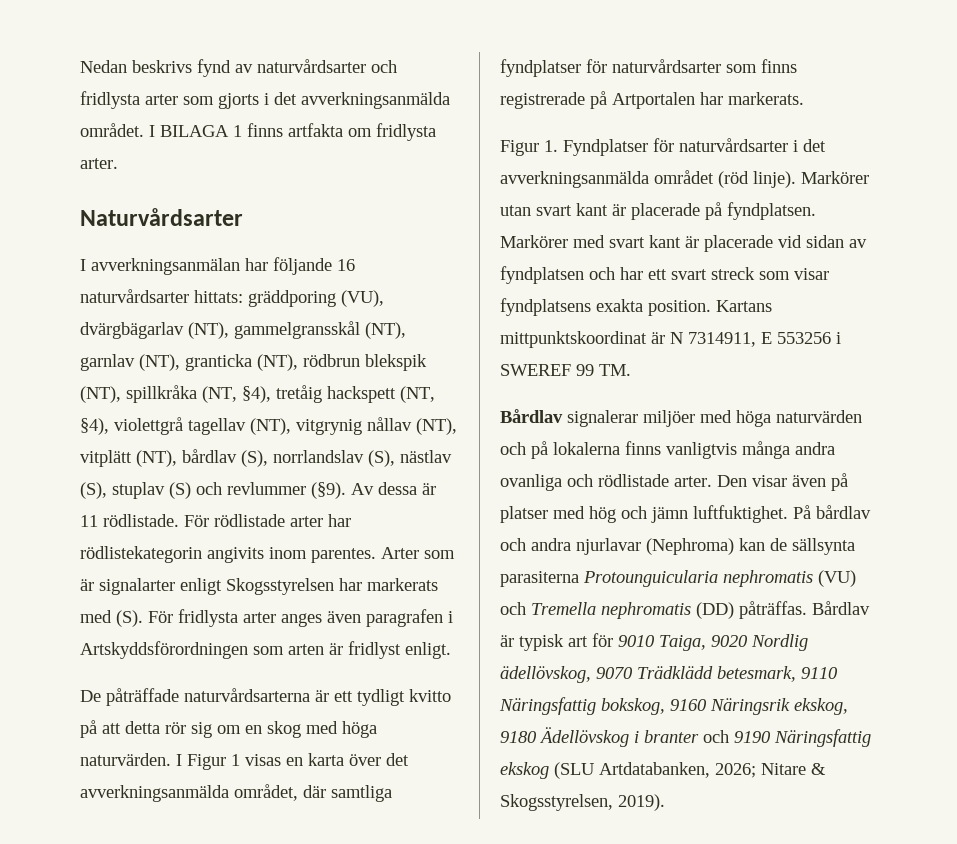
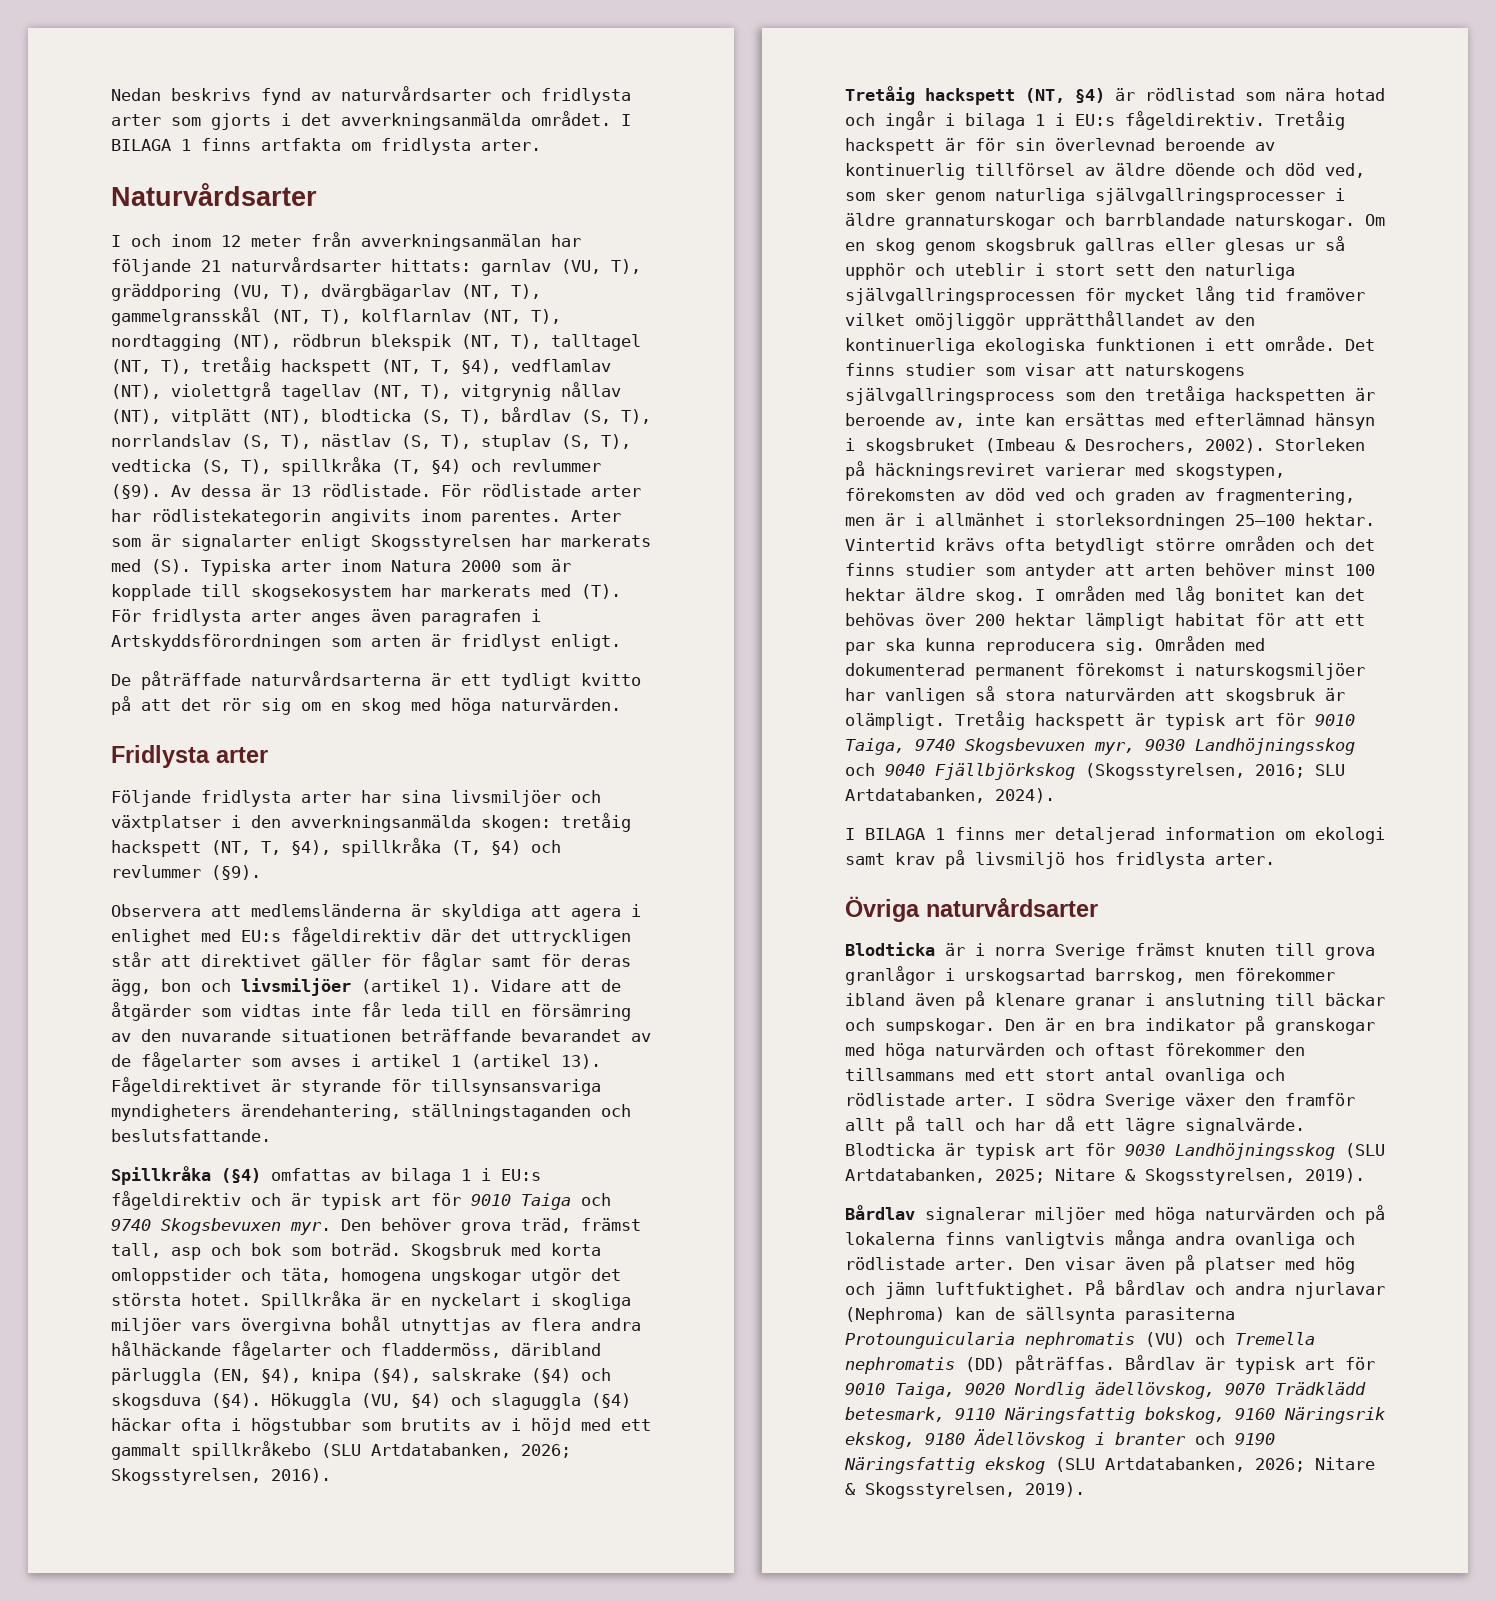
(86, 265) none -> [131,232,351,247] och inom 12 meter från
[337,259,355,271] 16 -> [201,260,221,272] 21
[248,290,384,307] [80,321,406,339] [80,354,427,371] [80,385,435,403] [80,417,291,435] gräddporing (VU), dvärgbägarlav (NT), gammelgransskål (NT), garnlav (NT), granticka (NT), rödbrun blekspik (NT), spillkråka (NT, §4), tretåig hackspett (NT, §4), violettgrå tagellav (NT), -> [481,259,641,276] [111,284,541,301] [111,307,561,326] [111,334,641,351] [111,357,611,376] [111,382,451,401] garnlav (VU, T), gräddporing (VU, T), dvärgbägarlav (NT, T), gammelgransskål (NT, T), kolflarnlav (NT, T), nordtagging (NT), rödbrun blekspik (NT, T), talltagel (NT, T), tretåig hackspett (NT, T, §4), vedflamlav (NT), violettgrå tagellav (NT, T),
[182,449,452,467] [80,482,191,499] bårdlav (S), norrlandslav (S), nästlav (S), stuplav (S) -> [321,407,651,424] [111,434,631,451] [111,457,461,476] blodticka (S, T), bårdlav (S, T), norrlandslav (S, T), nästlav (S, T), stuplav (S, T), vedticka (S, T), spillkråka (T, §4)
[80,515,98,527] 11 -> [291,485,311,497] 13
(143, 618) none -> [201,559,571,576] [111,584,621,601] Typiska arter inom Natura 2000 som är kopplade till skogsekosystem har markerats med (T).
[125,721,160,734] detta -> [181,698,211,711] det
[176,753,409,770] [80,784,392,802] [500,59,797,77] [500,91,804,109] [500,138,826,156] [500,170,869,188] [500,202,816,220] [500,235,867,252] [500,266,829,284] [500,298,772,316] [500,331,841,348] [500,364,631,376] I Figur 1 visas en karta över det avverkningsanmälda området, där samtliga fyndplatser för naturvårdsarter som finns registrerade på Artportalen har markerats. // Figur 1. Fyndplatser för naturvårdsarter i det avverkningsanmälda området (röd linje). Markörer utan svart kant är placerade på fyndplatsen. Markörer med svart kant är placerade vid sidan av fyndplatsen och har ett svart streck som visar fyndplatsens exakta position. Kartans mittpunktskoordinat är N 7314911, E 553256 i SWEREF 99 TM. -> [111,745,268,768] [111,790,601,807] [111,813,631,832] [111,838,561,857] [111,865,261,880] [111,904,641,921] [111,927,631,946] [111,952,631,971] [111,978,621,996] [111,1002,631,1021] [111,1029,651,1042] [111,1052,601,1071] [111,1077,601,1096] [111,1104,631,1121] [111,1129,271,1142] [111,1166,541,1185] [111,1191,611,1210] [111,1218,641,1235] [111,1243,601,1260] [111,1268,621,1285] [111,1291,631,1310] [111,1316,641,1335] [111,1341,601,1360] [111,1368,611,1385] [111,1393,631,1410] [111,1418,651,1435] [111,1441,571,1460] [111,1468,331,1485] [845,86,1385,105] [845,111,1345,130] [845,138,1275,155] [845,163,1365,180] [845,188,1345,205] [845,213,1385,230] [845,236,1345,255] [845,263,1295,280] [845,286,1365,305] [845,311,1255,330] [845,336,1375,355] [845,363,1245,380] [845,386,1375,405] [845,413,1375,430] [845,438,1365,455] [845,461,1285,480] [845,488,1355,505] [845,513,1375,530] [845,536,1375,555] [845,563,1375,580] [845,586,1365,605] [845,613,1365,630] [845,636,1265,655] [845,663,1365,680] [845,686,1345,705] [845,711,1355,730] [845,738,1355,755] [845,763,1345,780] [845,788,1055,803] [845,827,1385,844] [845,850,1275,869] [845,896,1098,922] [845,942,1375,960] [845,966,1335,985] [845,991,1385,1010] [845,1016,1375,1035] [845,1043,1305,1060] [845,1068,1285,1085] [845,1093,1355,1110] [845,1116,1305,1135] [845,1143,1385,1160] [845,1168,1365,1185] // Fridlysta arter // Följande fridlysta arter har sina livsmiljöer och växtplatser i den avverkningsanmälda skogen: tretåig hackspett (NT, T, §4), spillkråka (T, §4) och revlummer (§9). // Observera att medlemsländerna är skyldiga att agera i enlighet med EU:s fågeldirektiv där det uttryckligen står att direktivet gäller för fåglar samt för deras ägg, bon och livsmiljöer (artikel 1). Vidare att de åtgärder som vidtas inte får leda till en försämring av den nuvarande situationen beträffande bevarandet av de fågelarter som avses i artikel 1 (artikel 13). Fågeldirektivet är styrande för tillsynsansvariga myndigheters ärendehantering, ställningstaganden och beslutsfattande. // Spillkråka (§4) omfattas av bilaga 1 i EU:s fågeldirektiv och är typisk art för 9010 Taiga och 9740 Skogsbevuxen myr. Den behöver grova träd, främst tall, asp och bok som boträd. Skogsbruk med korta omloppstider och täta, homogena ungskogar utgör det största hotet. Spillkråka är en nyckelart i skogliga miljöer vars övergivna bohål utnyttjas av flera andra hålhäckande fågelarter och fladdermöss, däribland pärluggla (EN, §4), knipa (§4), salskrake (§4) och skogsduva (§4). Hökuggla (VU, §4) och slaguggla (§4) häckar ofta i högstubbar som brutits av i höjd med ett gammalt spillkråkebo (SLU Artdatabanken, 2026; Skogsstyrelsen, 2016). // Tretåig hackspett (NT, §4) är rödlistad som nära hotad och ingår i bilaga 1 i EU:s fågeldirektiv. Tretåig hackspett är för sin överlevnad beroende av kontinuerlig tillförsel av äldre döende och död ved, som sker genom naturliga självgallringsprocesser i äldre grannaturskogar och barrblandade naturskogar. Om en skog genom skogsbruk gallras eller glesas ur så upphör och uteblir i stort sett den naturliga självgallringsprocessen för mycket lång tid framöver vilket omöjliggör upprätthållandet av den kontinuerliga ekologiska funktionen i ett område. Det finns studier som visar att naturskogens självgallringsprocess som den tretåiga hackspetten är beroende av, inte kan ersättas med efterlämnad hänsyn i skogsbruket (Imbeau & Desrochers, 2002). Storleken på häckningsreviret varierar med skogstypen, förekomsten av död ved och graden av fragmentering, men är i allmänhet i storleksordningen 25–100 hektar. Vintertid krävs ofta betydligt större områden och det finns studier som antyder att arten behöver minst 100 hektar äldre skog. I områden med låg bonitet kan det behövas över 200 hektar lämpligt habitat för att ett par ska kunna reproducera sig. Områden med dokumenterad permanent förekomst i naturskogsmiljöer har vanligen så stora naturvärden att skogsbruk är olämpligt. Tretåig hackspett är typisk art för 9010 Taiga, 9740 Skogsbevuxen myr, 9030 Landhöjningsskog och 9040 Fjällbjörkskog (Skogsstyrelsen, 2016; SLU Artdatabanken, 2024). // I BILAGA 1 finns mer detaljerad information om ekologi samt krav på livsmiljö hos fridlysta arter. // Övriga naturvårdsarter // Blodticka är i norra Sverige främst knuten till grova granlågor i urskogsartad barrskog, men förekommer ibland även på klenare granar i anslutning till bäckar och sumpskogar. Den är en bra indikator på granskogar med höga naturvärden och oftast förekommer den tillsammans med ett stort antal ovanliga och rödlistade arter. I södra Sverige växer den framför allt på tall och har då ett lägre signalvärde. Blodticka är typisk art för 9030 Landhöjningsskog (SLU Artdatabanken, 2025; Nitare & Skogsstyrelsen, 2019).

